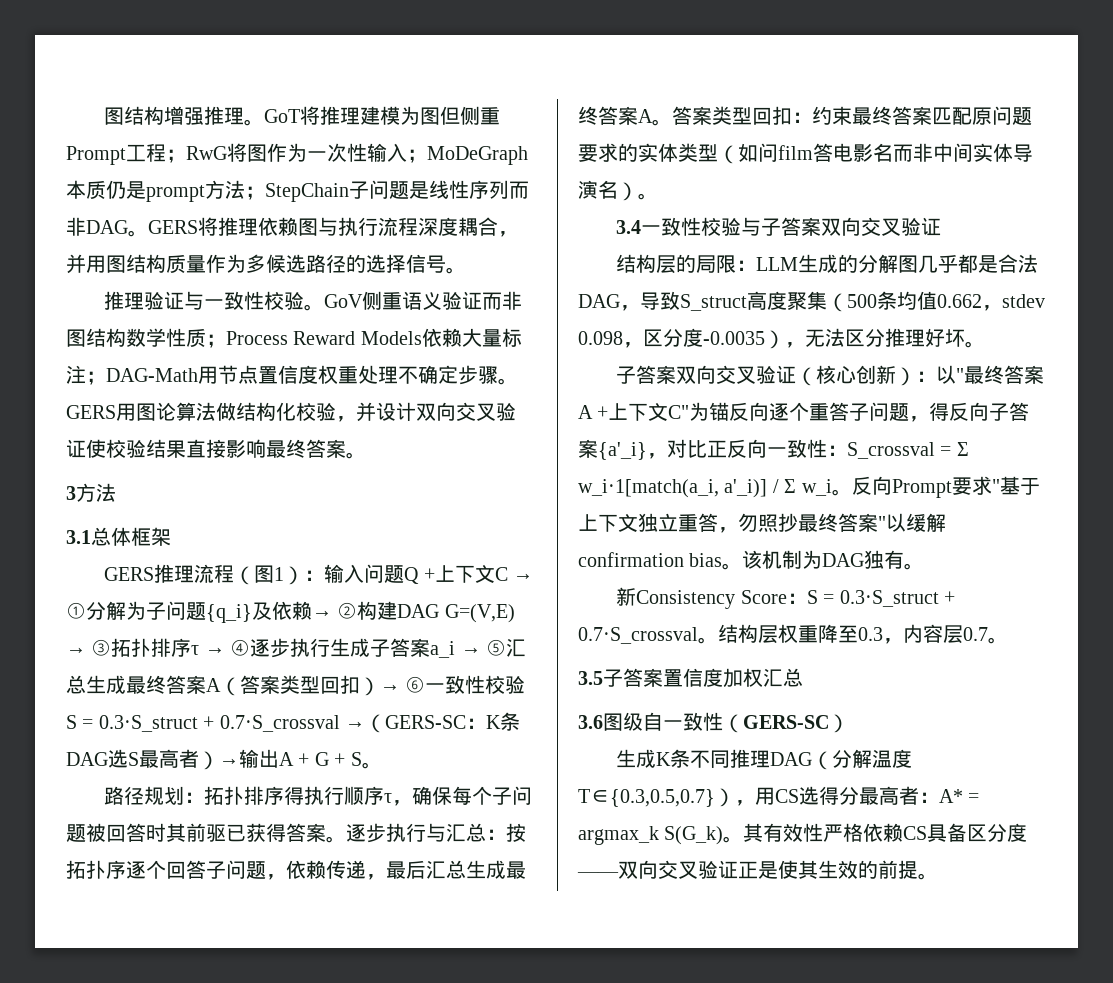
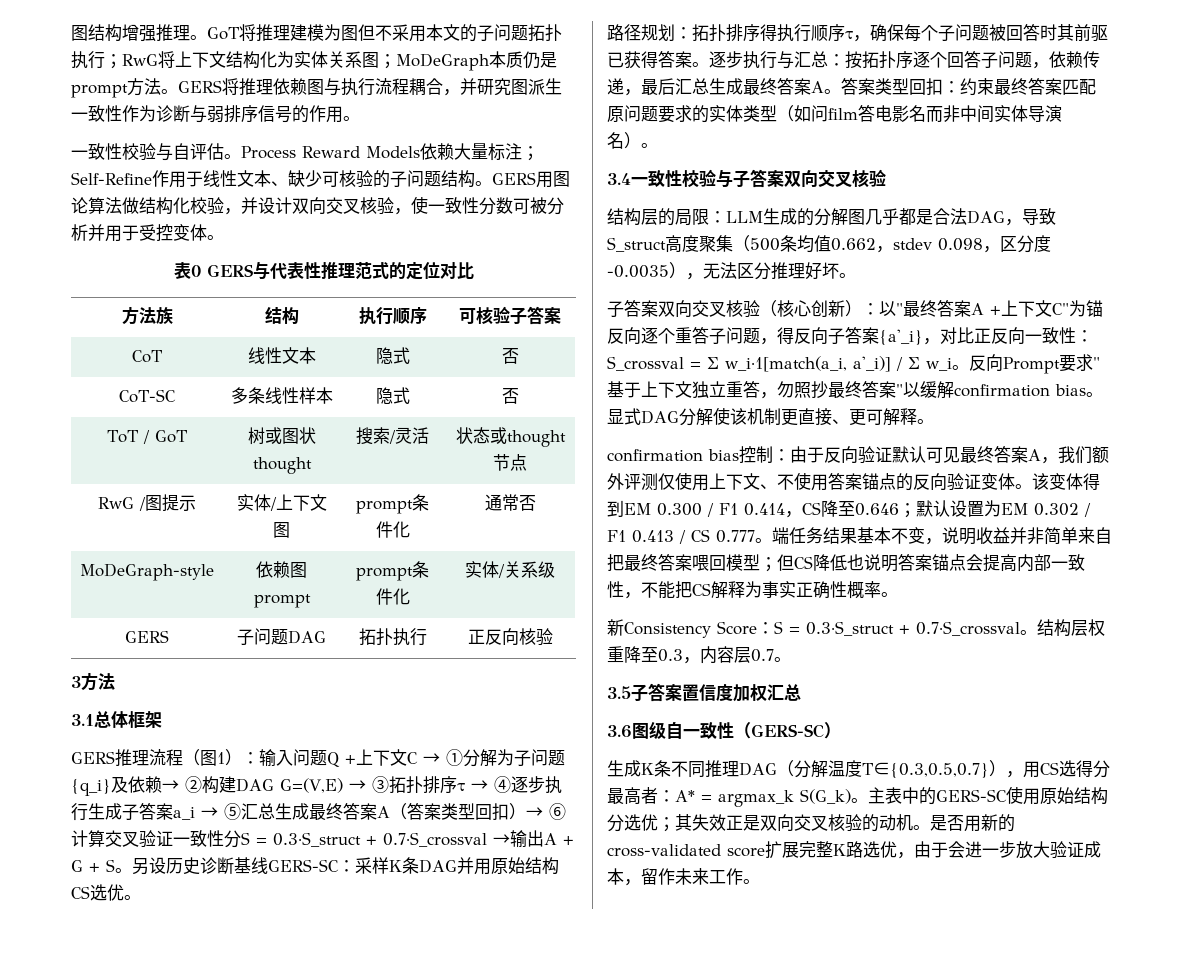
[460,106,501,125] [66,143,407,165] 侧重Prompt工程；RwG将图作为一次性输入 -> [375,24,562,42] [71,51,379,69] 不采用本文的子问题拓扑执行；RwG将上下文结构化为实体关系图
[245,180,529,202] [66,217,128,236] ；StepChain子问题是线性序列而非DAG -> (161, 86) none
[418,217,458,236] 深度 -> (409, 86) none
[86,254,466,274] [104,291,523,311] [66,328,226,348] 用图结构质量作为多候选路径的选择信号。 // 推理验证与一致性校验。GoV侧重语义验证而非图结构数学性质； -> [477,78,562,96] [71,105,360,123] [71,143,241,161] 研究图派生一致性作为诊断与弱排序信号的作用。 // 一致性校验与自评估。
[106,365,498,385] DAG-Math用节点置信度权重处理不确定步骤 -> [71,170,475,188] Self-Refine作用于线性文本、缺少可核验的子问题结构
[496,403,516,421] [66,439,366,459] 验证使校验结果直接影响最终答案。 -> [360,196,564,215] [71,224,224,242] [173,261,474,280] [121,306,173,325] [264,306,299,324] [358,307,427,325] [459,306,561,325] [132,350,162,363] [247,347,316,364] [375,347,410,364] [501,348,519,364] [119,389,176,403] [230,387,333,404] [375,387,410,404] [501,388,519,404] [107,430,187,444] [247,427,316,445] [252,457,312,474] [356,427,430,445] [455,427,566,447] [493,454,527,471] [98,494,196,512] [236,494,327,511] [273,522,290,538] [356,494,430,514] [375,521,410,538] [484,494,536,511] [80,563,214,581] [256,561,307,578] [253,594,311,608] [356,561,430,581] [375,588,410,605] [465,561,555,578] [125,630,169,643] [237,628,326,646] [358,628,427,646] [467,628,553,646] 核验，使一致性分数可被分析并用于受控变体。 // 表0 GERS与代表性推理范式的定位对比 // 方法族 | 结构 | 执行顺序 | 可核验子答案 // CoT | 线性文本 | 隐式 | 否 // CoT-SC | 多条线性样本 | 隐式 | 否 // ToT / GoT | 树或图状thought | 搜索/灵活 | 状态或thought节点 // RwG /图提示 | 实体/上下文图 | prompt条件化 | 通常否 // MoDeGraph-style | 依赖图prompt | prompt条件化 | 实体/关系级 // GERS | 子问题DAG | 拓扑执行 | 正反向核验
[425,675,526,694] 一致性校验 -> [71,830,241,848] 计算交叉验证一致性分
[365,712,520,733] [66,749,239,770] （GERS-SC：K条DAG选S最高者）→ -> (510, 839) none
(382, 765) none -> [132,857,559,875] [71,884,141,901] 另设历史诊断基线GERS-SC：采样K条DAG并用原始结构CS选优。
[901,217,942,236] 验证 -> [852,169,886,188] 核验
[756,365,797,384] 验证 -> [726,300,760,318] 核验
[742,550,905,569] 该机制为DAG独有 -> [607,407,934,426] [607,445,1109,464] [607,472,1100,491] [607,500,1091,518] [607,527,1112,545] [607,553,1085,572] [607,581,881,599] 显式DAG分解使该机制更直接、更可解释。 // confirmation bias控制：由于反向验证默认可见最终答案A，我们额外评测仅使用上下文、不使用答案锚点的反向验证变体。该变体得到EM 0.300 / F1 0.414，CS降至0.646；默认设置为EM 0.302 / F1 0.413 / CS 0.777。端任务结果基本不变，说明收益并非简单来自把最终答案喂回模型；但CS降低也说明答案锚点会提高内部一致性，不能把CS解释为事实正确性概率
[743,823,1028,842] [577,860,918,879] 其有效性严格依赖CS具备区分度——双向交叉验证正是使其生效的前提 -> [868,786,1108,805] [607,814,1015,832] [607,841,1101,859] [607,868,743,886] 主表中的GERS-SC使用原始结构分选优；其失效正是双向交叉核验的动机。是否用新的cross-validated score扩展完整K路选优，由于会进一步放大验证成本，留作未来工作

